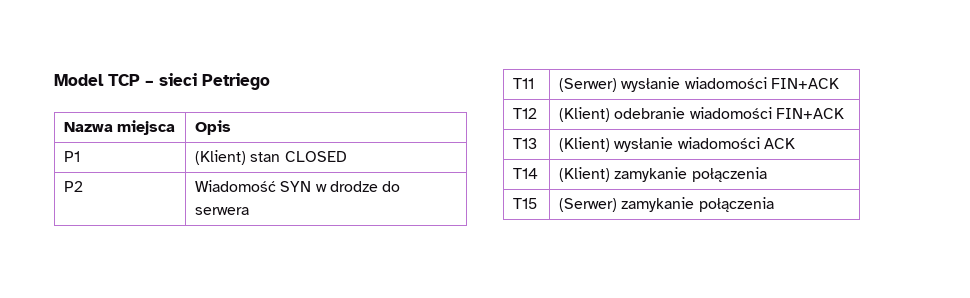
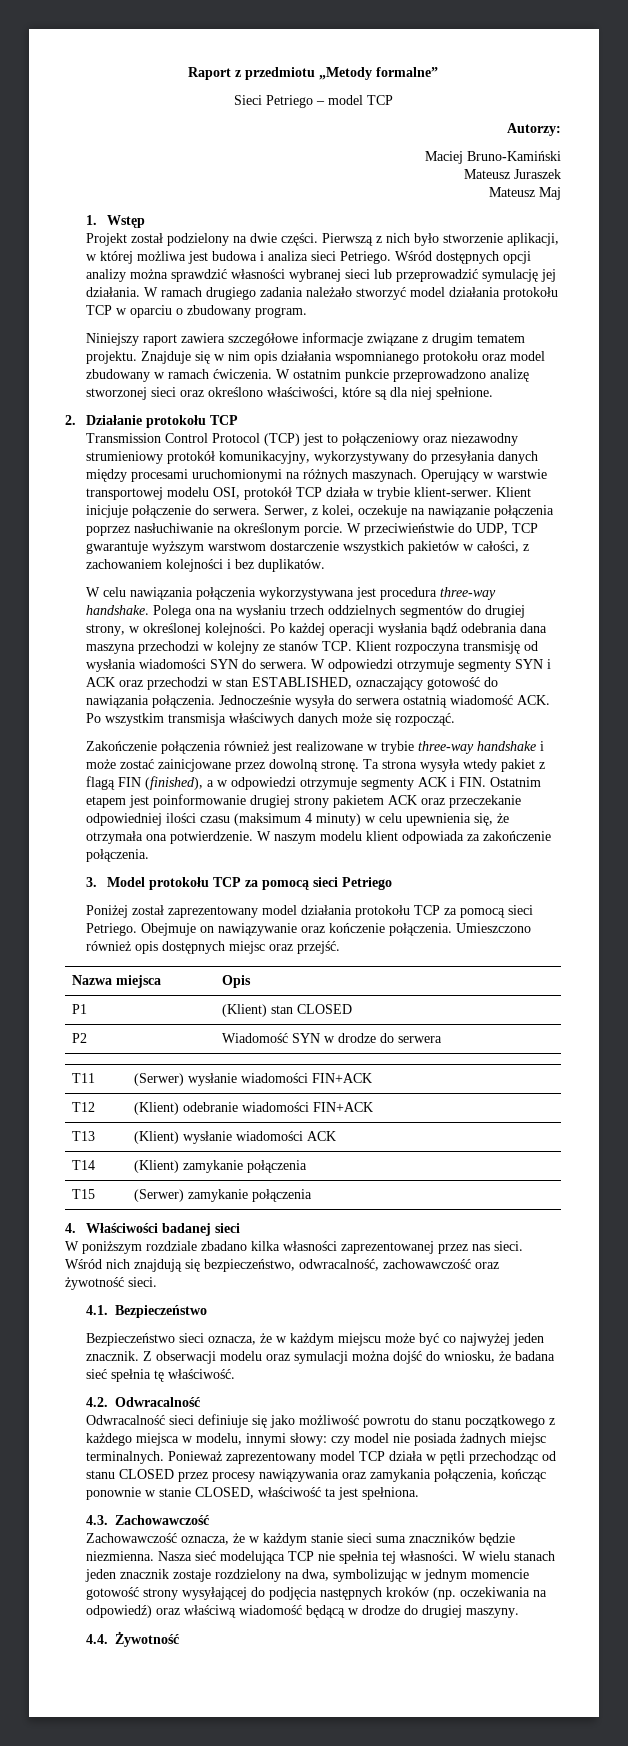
[54,73,270,90] Model TCP – sieci Petriego -> [188,67,438,80] [233,95,393,108] [507,123,561,136] [425,151,561,164] [464,169,561,179] [489,187,561,200] [86,215,146,228] [86,233,560,246] [86,251,532,264] [86,269,557,282] [86,287,559,300] [86,305,308,318] [86,332,526,346] [86,351,546,364] [86,369,530,382] [86,387,494,400] [65,415,239,428] [86,433,519,446] [86,451,539,464] [86,469,548,482] [86,487,532,500] [86,505,555,518] [86,523,539,536] [86,541,530,554] [86,559,326,572] [86,587,497,600] [86,605,526,618] [86,623,548,636] [86,641,539,654] [86,659,552,672] [86,677,499,690] [86,695,551,708] [86,713,456,726] [86,741,545,754] [86,759,546,772] [86,776,542,790] [86,794,522,808] [86,813,510,826] [86,831,552,844] [86,849,150,862] [86,877,393,890] [86,905,534,918] [86,923,532,936] [86,941,341,954] Raport z przedmiotu „Metody formalne” // Sieci Petriego – model TCP // Autorzy: // Maciej Bruno-Kamiński // Mateusz Juraszek // Mateusz Maj // 1. Wstęp // Projekt został podzielony na dwie części. Pierwszą z nich było stworzenie aplikacji, w której możliwa jest budowa i analiza sieci Petriego. Wśród dostępnych opcji analizy można sprawdzić własności wybranej sieci lub przeprowadzić symulację jej działania. W ramach drugiego zadania należało stworzyć model działania protokołu TCP w oparciu o zbudowany program. // Niniejszy raport zawiera szczegółowe informacje związane z drugim tematem projektu. Znajduje się w nim opis działania wspomnianego protokołu oraz model zbudowany w ramach ćwiczenia. W ostatnim punkcie przeprowadzono analizę stworzonej sieci oraz określono właściwości, które są dla niej spełnione. // 2. Działanie protokołu TCP // Transmission Control Protocol (TCP) jest to połączeniowy oraz niezawodny strumieniowy protokół komunikacyjny, wykorzystywany do przesyłania danych między procesami uruchomionymi na różnych maszynach. Operujący w warstwie transportowej modelu OSI, protokół TCP działa w trybie klient-serwer. Klient inicjuje połączenie do serwera. Serwer, z kolei, oczekuje na nawiązanie połączenia poprzez nasłuchiwanie na określonym porcie. W przeciwieństwie do UDP, TCP gwarantuje wyższym warstwom dostarczenie wszystkich pakietów w całości, z zachowaniem kolejności i bez duplikatów. // W celu nawiązania połączenia wykorzystywana jest procedura three-way handshake. Polega ona na wysłaniu trzech oddzielnych segmentów do drugiej strony, w określonej kolejności. Po każdej operacji wysłania bądź odebrania dana maszyna przechodzi w kolejny ze stanów TCP. Klient rozpoczyna transmisję od wysłania wiadomości SYN do serwera. W odpowiedzi otrzymuje segmenty SYN i ACK oraz przechodzi w stan ESTABLISHED, oznaczający gotowość do nawiązania połączenia. Jednocześnie wysyła do serwera ostatnią wiadomość ACK. Po wszystkim transmisja właściwych danych może się rozpocząć. // Zakończenie połączenia również jest realizowane w trybie three-way handshake i może zostać zainicjowane przez dowolną stronę. Ta strona wysyła wtedy pakiet z flagą FIN (finished), a w odpowiedzi otrzymuje segmenty ACK i FIN. Ostatnim etapem jest poinformowanie drugiej strony pakietem ACK oraz przeczekanie odpowiedniej ilości czasu (maksimum 4 minuty) w celu upewnienia się, że otrzymała ona potwierdzenie. W naszym modelu klient odpowiada za zakończenie połączenia. // 3. Model protokołu TCP za pomocą sieci Petriego // Poniżej został zaprezentowany model działania protokołu TCP za pomocą sieci Petriego. Obejmuje on nawiązywanie oraz kończenie połączenia. Umieszczono również opis dostępnych miejsc oraz przejść.
(774, 204) none -> [65,1223,241,1236] [65,1241,523,1254] [65,1259,499,1272] [65,1277,157,1290] [86,1305,208,1318] [86,1333,545,1346] [86,1351,556,1364] [86,1369,236,1382] [86,1397,201,1407] [86,1414,556,1428] [86,1433,547,1446] [86,1451,557,1464] [86,1469,547,1482] [86,1487,420,1500] [86,1515,210,1525] [86,1533,516,1546] [86,1551,556,1564] [85,1569,530,1582] [86,1587,548,1600] [86,1605,520,1618] [86,1631,180,1647] // 4. Właściwości badanej sieci // W poniższym rozdziale zbadano kilka własności zaprezentowanej przez nas sieci. Wśród nich znajdują się bezpieczeństwo, odwracalność, zachowawczość oraz żywotność sieci. // 4.1. Bezpieczeństwo // Bezpieczeństwo sieci oznacza, że w każdym miejscu może być co najwyżej jeden znacznik. Z obserwacji modelu oraz symulacji można dojść do wniosku, że badana sieć spełnia tę właściwość. // 4.2. Odwracalność // Odwracalność sieci definiuje się jako możliwość powrotu do stanu początkowego z każdego miejsca w modelu, innymi słowy: czy model nie posiada żadnych miejsc terminalnych. Ponieważ zaprezentowany model TCP działa w pętli przechodząc od stanu CLOSED przez procesy nawiązywania oraz zamykania połączenia, kończąc ponownie w stanie CLOSED, właściwość ta jest spełniona. // 4.3. Zachowawczość // Zachowawczość oznacza, że w każdym stanie sieci suma znaczników będzie niezmienna. Nasza sieć modelująca TCP nie spełnia tej własności. W wielu stanach jeden znacznik zostaje rozdzielony na dwa, symbolizując w jednym momencie gotowość strony wysyłającej do podjęcia następnych kroków (np. oczekiwania na odpowiedź) oraz właściwą wiadomość będącą w drodze do drugiej maszyny. // 4.4. Żywotność

